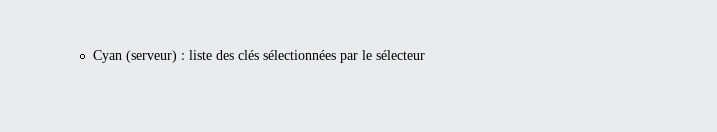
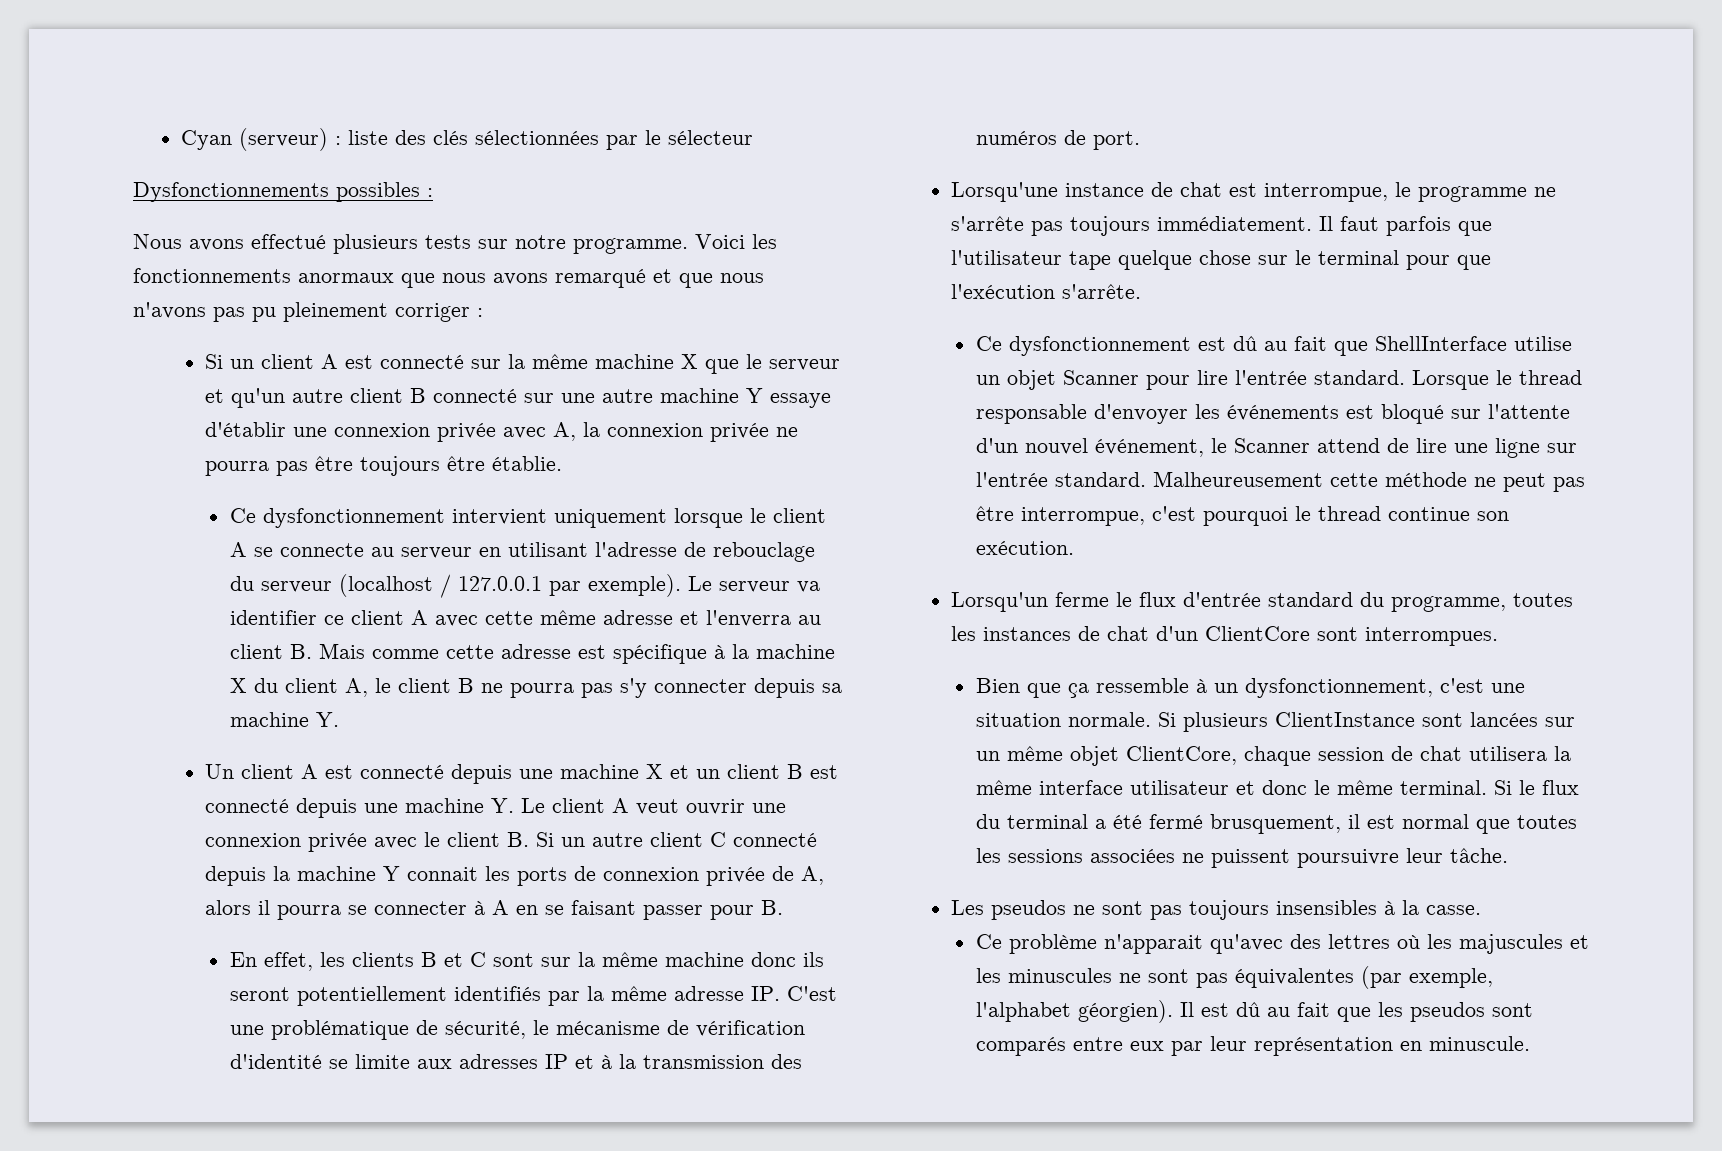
(426, 55) none -> [133,182,433,202] [133,234,777,254] [133,268,764,288] [133,302,483,322] [205,354,841,374] [205,388,832,408] [205,422,799,442] [205,456,563,476] [229,508,826,528] [229,542,815,562] [229,574,820,598] [229,610,821,627] [229,643,835,664] [229,678,842,698] [229,712,339,727] [205,764,839,784] [205,798,787,818] [205,832,818,852] [205,866,825,886] [205,900,784,920] [229,952,824,971] [229,986,837,1006] [229,1020,805,1040] [229,1054,802,1069] [975,130,1140,150] [951,182,1557,202] [951,216,1493,236] [951,250,1492,270] [951,284,1142,299] [975,336,1572,356] [975,370,1582,390] [975,404,1570,424] [975,438,1577,458] [975,471,1585,492] [975,506,1509,526] [975,541,1074,555] [951,592,1574,612] [951,626,1499,646] [975,678,1525,698] [975,712,1575,732] [975,746,1571,766] [975,780,1579,795] [975,814,1577,834] [975,848,1508,868] [951,900,1482,920] [975,934,1589,954] [975,966,1493,989] [975,1000,1533,1023] [975,1036,1530,1056] // Dysfonctionnements possibles : // Nous avons effectué plusieurs tests sur notre programme. Voici les fonctionnements anormaux que nous avons remarqué et que nous n'avons pas pu pleinement corriger : // Si un client A est connecté sur la même machine X que le serveur et qu'un autre client B connecté sur une autre machine Y essaye d'établir une connexion privée avec A, la connexion privée ne pourra pas être toujours être établie. // Ce dysfonctionnement intervient uniquement lorsque le client A se connecte au serveur en utilisant l'adresse de rebouclage du serveur (localhost / 127.0.0.1 par exemple). Le serveur va identifier ce client A avec cette même adresse et l'enverra au client B. Mais comme cette adresse est spécifique à la machine X du client A, le client B ne pourra pas s'y connecter depuis sa machine Y. // Un client A est connecté depuis une machine X et un client B est connecté depuis une machine Y. Le client A veut ouvrir une connexion privée avec le client B. Si un autre client C connecté depuis la machine Y connait les ports de connexion privée de A, alors il pourra se connecter à A en se faisant passer pour B. // En effet, les clients B et C sont sur la même machine donc ils seront potentiellement identifiés par la même adresse IP. C'est une problématique de sécurité, le mécanisme de vérification d'identité se limite aux adresses IP et à la transmission des numéros de port. // Lorsqu'une instance de chat est interrompue, le programme ne s'arrête pas toujours immédiatement. Il faut parfois que l'utilisateur tape quelque chose sur le terminal pour que l'exécution s'arrête. // Ce dysfonctionnement est dû au fait que ShellInterface utilise un objet Scanner pour lire l'entrée standard. Lorsque le thread responsable d'envoyer les événements est bloqué sur l'attente d'un nouvel événement, le Scanner attend de lire une ligne sur l'entrée standard. Malheureusement cette méthode ne peut pas être interrompue, c'est pourquoi le thread continue son exécution. // Lorsqu'un ferme le flux d'entrée standard du programme, toutes les instances de chat d'un ClientCore sont interrompues. // Bien que ça ressemble à un dysfonctionnement, c'est une situation normale. Si plusieurs ClientInstance sont lancées sur un même objet ClientCore, chaque session de chat utilisera la même interface utilisateur et donc le même terminal. Si le flux du terminal a été fermé brusquement, il est normal que toutes les sessions associées ne puissent poursuivre leur tâche. // Les pseudos ne sont pas toujours insensibles à la casse. // Ce problème n'apparait qu'avec des lettres où les majuscules et les minuscules ne sont pas équivalentes (par exemple, l'alphabet géorgien). Il est dû au fait que les pseudos sont comparés entre eux par leur représentation en minuscule.

